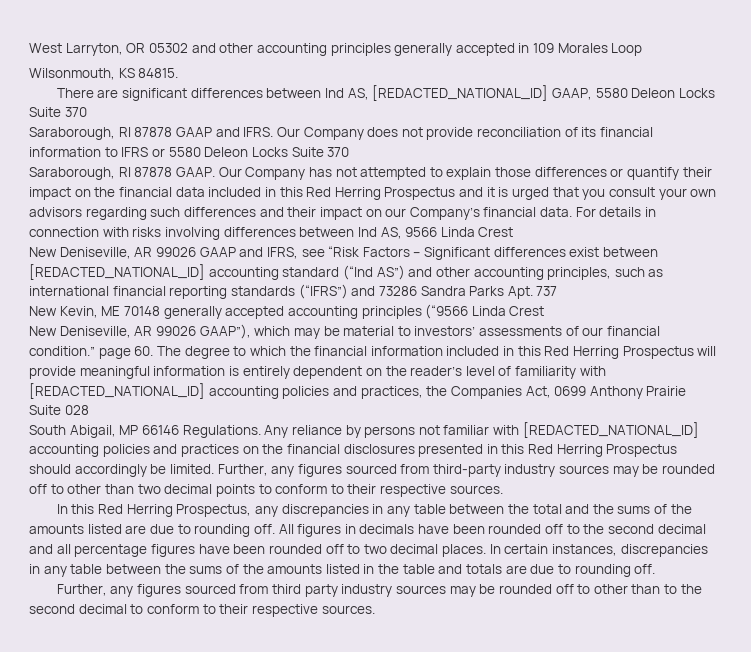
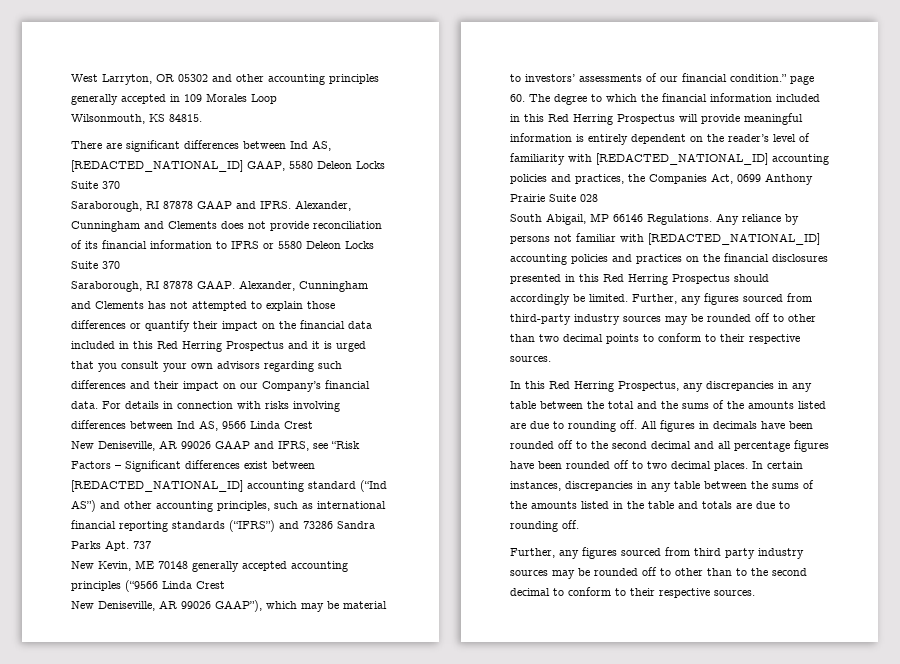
[276,127,364,140] Our Company -> [295,200,351,211] [71,221,217,232] Alexander, Cunningham and Clements
[218,167,306,180] Our Company -> [239,280,368,292] [71,301,144,309] Alexander, Cunningham and Clements

